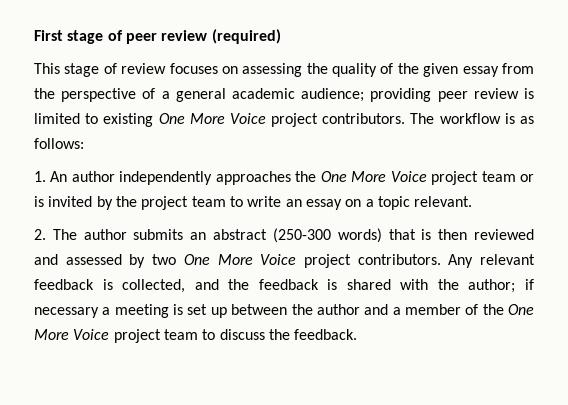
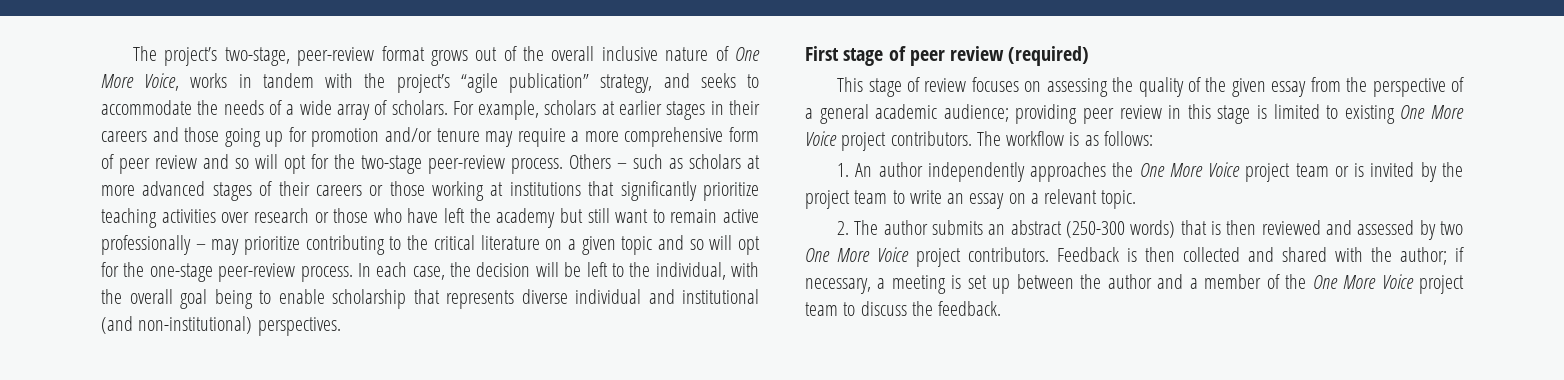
(34, 35) none -> [133,46,760,66] [101,73,759,93] [101,100,760,120] [101,127,759,147] [101,154,760,174] [101,181,759,201] [101,208,759,228] [101,235,760,255] [101,262,759,282] [101,289,759,309] [101,316,341,336] The project’s two-stage, peer-review format grows out of the overall inclusive nature of One More Voice, works in tandem with the project’s “agile publication” strategy, and seeks to accommodate the needs of a wide array of scholars. For example, scholars at earlier stages in their careers and those going up for promotion and/or tenure may require a more comprehensive form of peer review and so will opt for the two-stage peer-review process. Others – such as scholars at more advanced stages of their careers or those working at institutions that significantly prioritize teaching activities over research or those who have left the academy but still want to remain active professionally – may prioritize contributing to the critical literature on a given topic and so will opt for the one-stage peer-review process. In each case, the decision will be left to the individual, with the overall goal being to enable scholarship that represents diverse individual and institutional (and non-institutional) perspectives. //
(519, 93) none -> [1168,104,1251,124] in this stage
[377,196,473,210] topic relevant. -> [1044,189,1137,209] relevant topic.
[448,254,535,268] [34,279,338,293] Any relevant feedback is collected, and the feedback is -> [1057,247,1274,262] Feedback is then collected and
[34,307,99,318] necessary -> [805,278,871,294] necessary,

